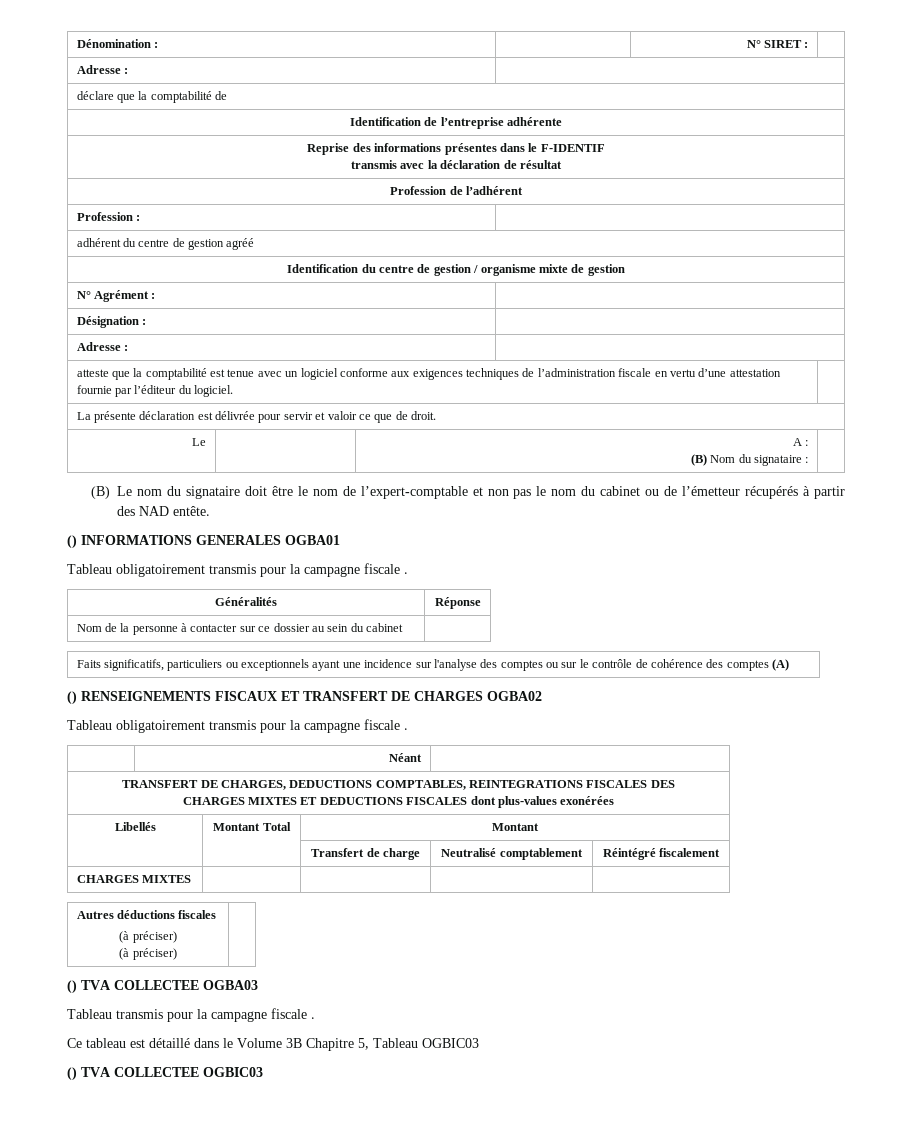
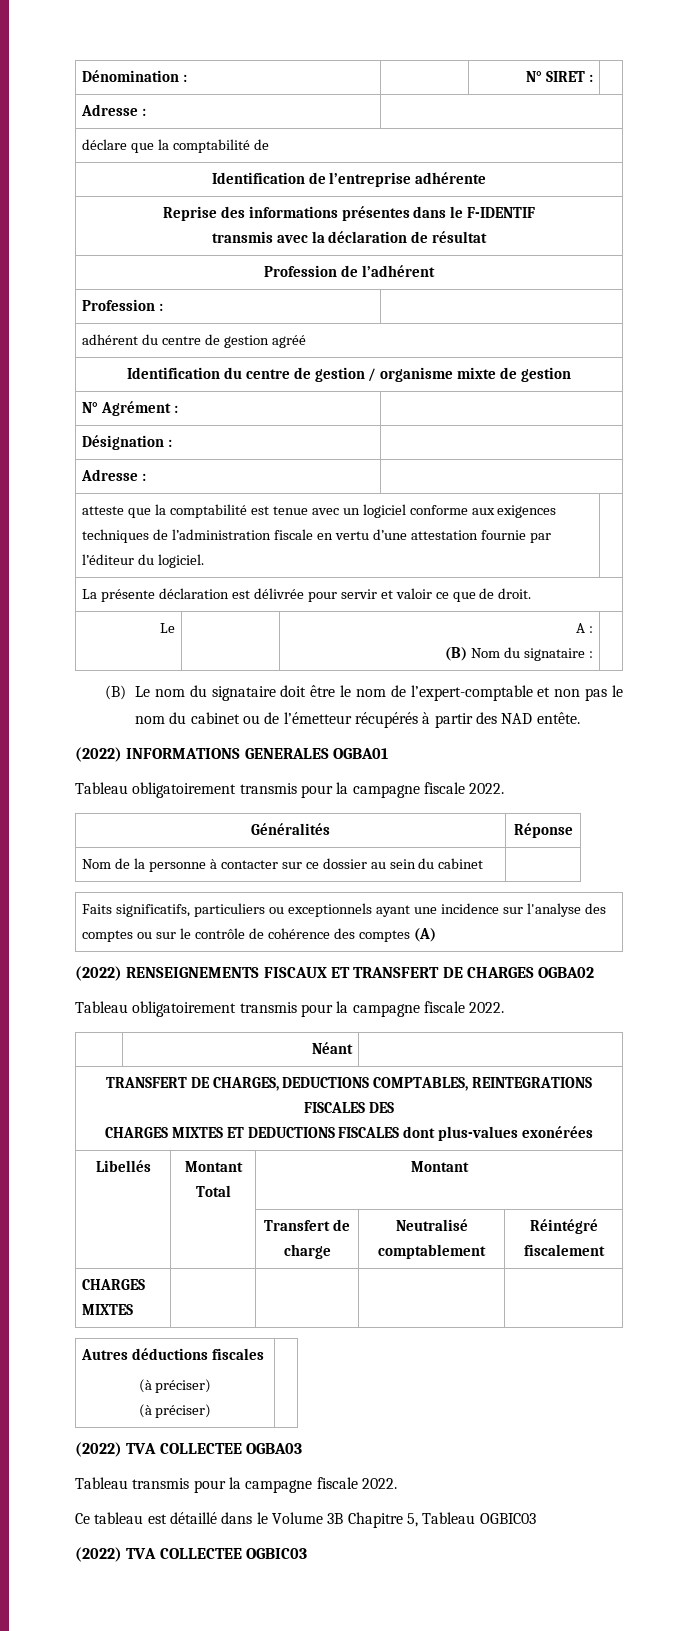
[67,535,77,548] () -> [75,747,122,762] (2022)
[404,572,408,574] . -> [469,783,505,794] 2022.
[67,691,77,704] () -> [75,966,122,981] (2022)
[404,728,408,730] . -> [469,1002,505,1013] 2022.
[67,980,77,993] () -> [75,1442,122,1457] (2022)
[311,1017,315,1019] . -> [361,1478,397,1489] 2022.
[67,1067,77,1080] () -> [75,1547,122,1562] (2022)

